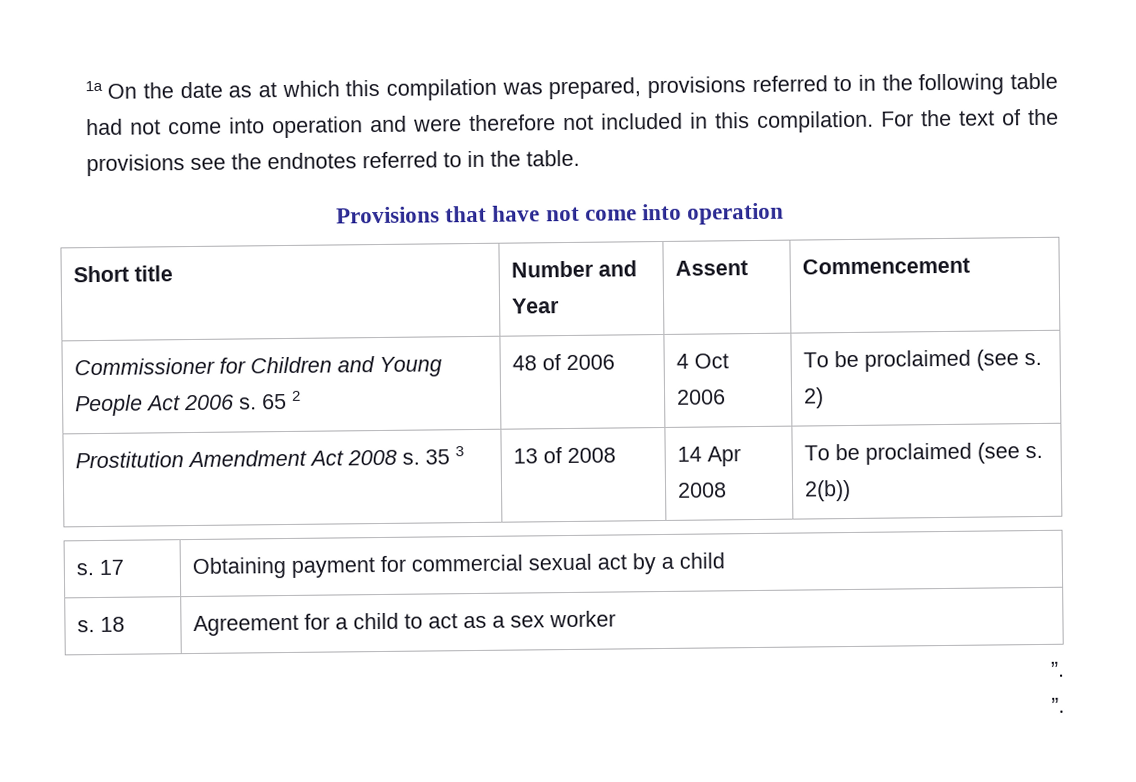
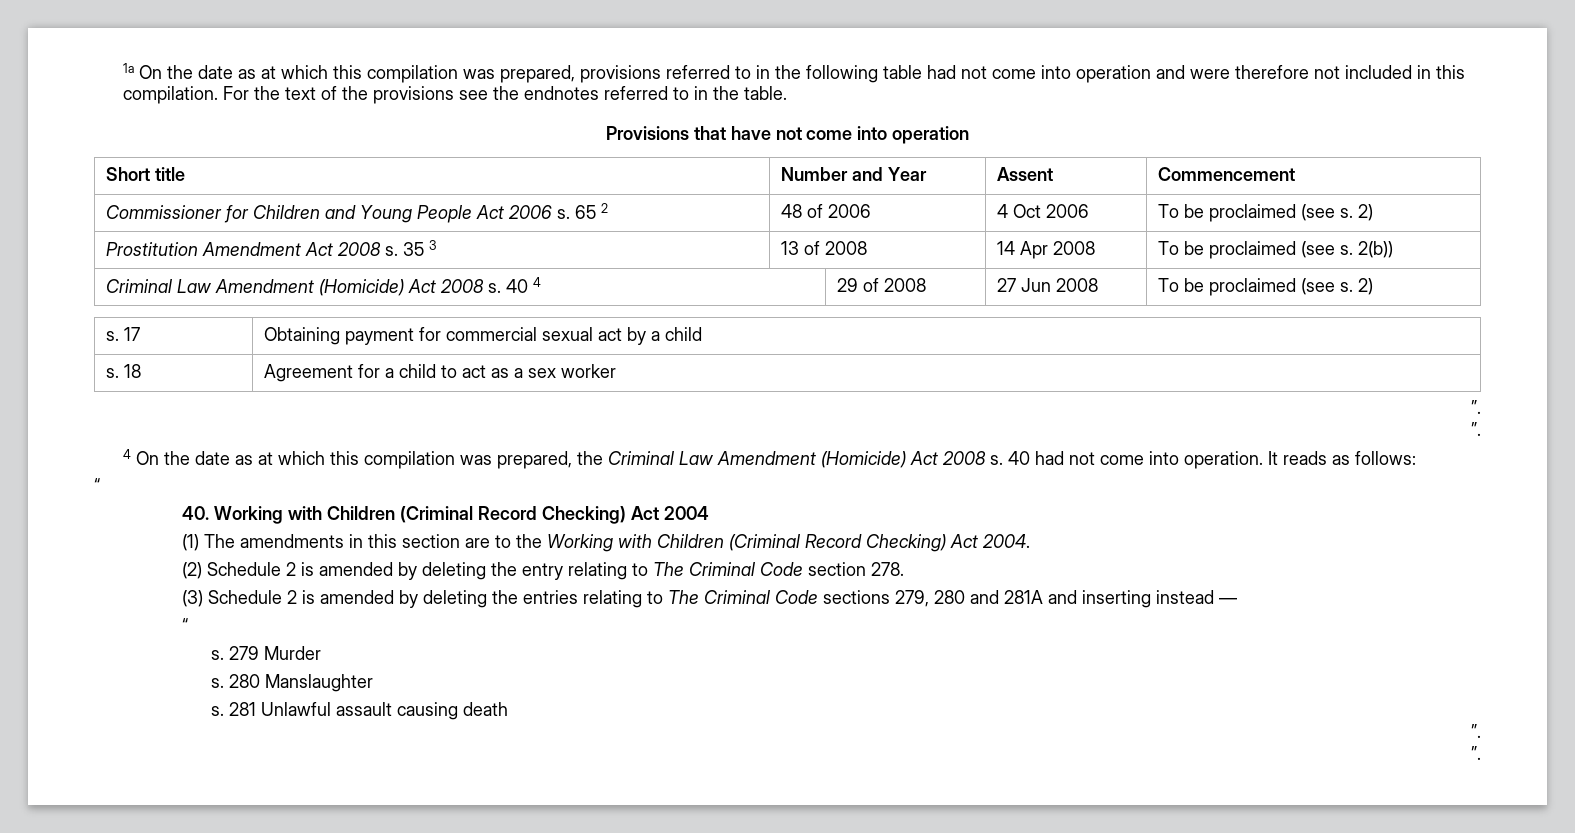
(852, 490) none -> [105,277,541,296] [836,278,926,292] [996,278,1098,292] [1157,278,1373,296] // Criminal Law Amendment (Homicide) Act 2008 s. 40 4 | 29 of 2008 | 27 Jun 2008 | To be proclaimed (see s. 2)
(1065, 705) none -> [123,449,1417,469] [94,478,100,492] [181,506,709,524] [181,534,1030,552] [181,562,904,580] [181,590,1237,608] [181,618,188,632] [210,646,321,660] [210,674,373,692] [210,702,508,720] [1471,724,1481,738] [1471,746,1481,760] // 4 On the date as at which this compilation was prepared, the Criminal Law Amendment (Homicide) Act 2008 s. 40 had not come into operation. It reads as follows: // “ // 40. Working with Children (Criminal Record Checking) Act 2004 // (1) The amendments in this section are to the Working with Children (Criminal Record Checking) Act 2004. // (2) Schedule 2 is amended by deleting the entry relating to The Criminal Code section 278. // (3) Schedule 2 is amended by deleting the entries relating to The Criminal Code sections 279, 280 and 281A and inserting instead — // “ // s. 279 Murder // s. 280 Manslaughter // s. 281 Unlawful assault causing death // ”. // ”.

